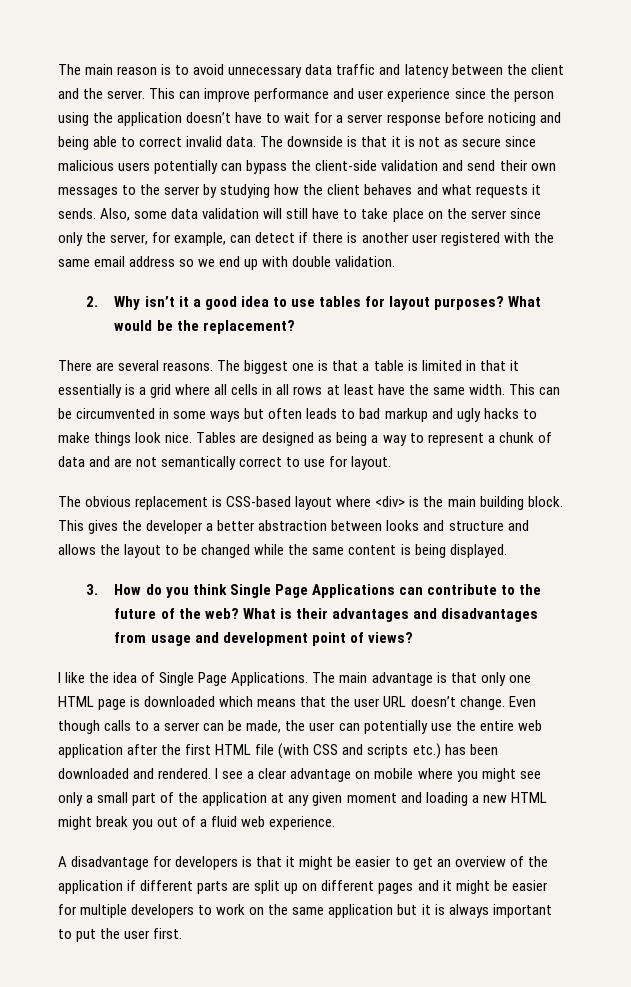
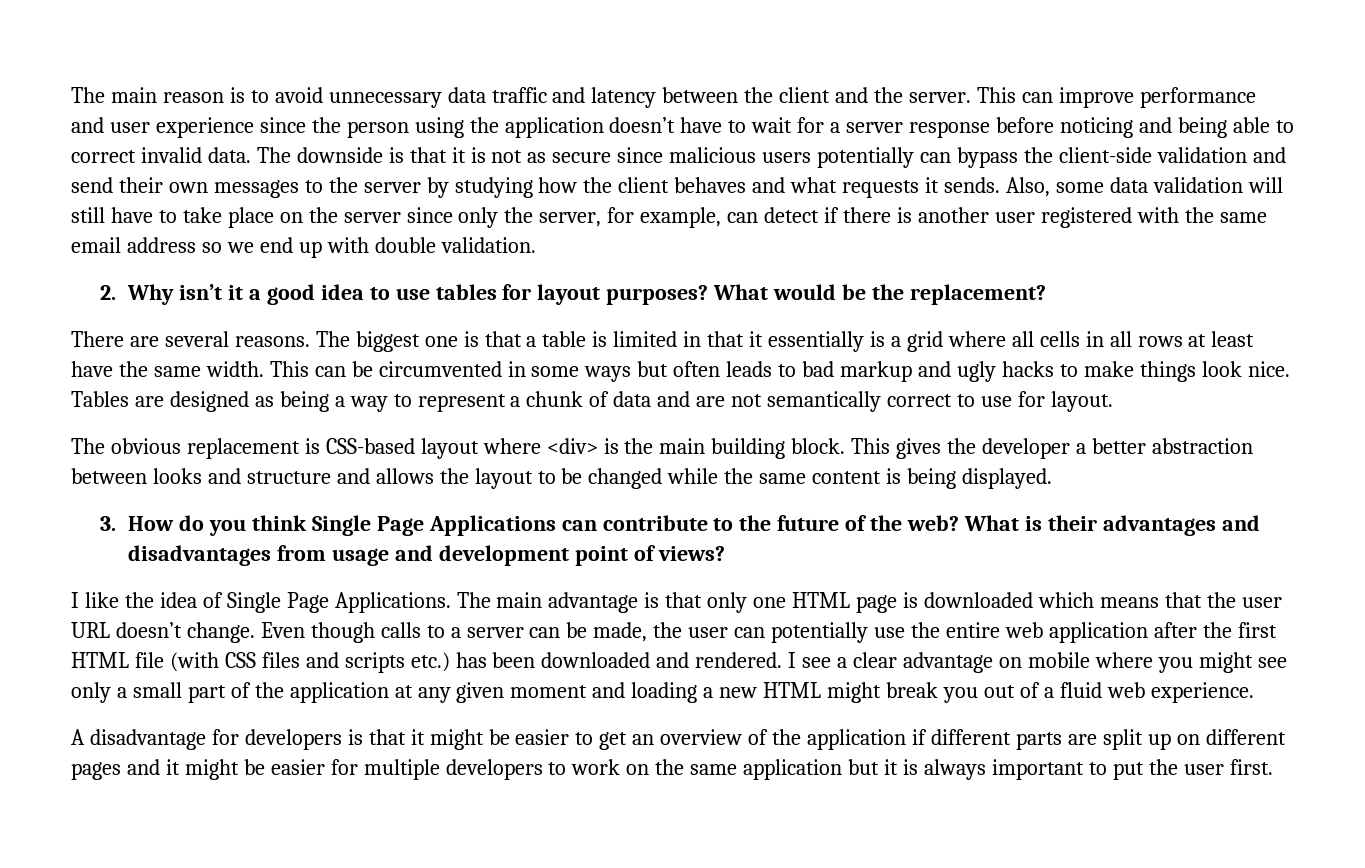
(339, 749) none -> [261,652,300,668] files

